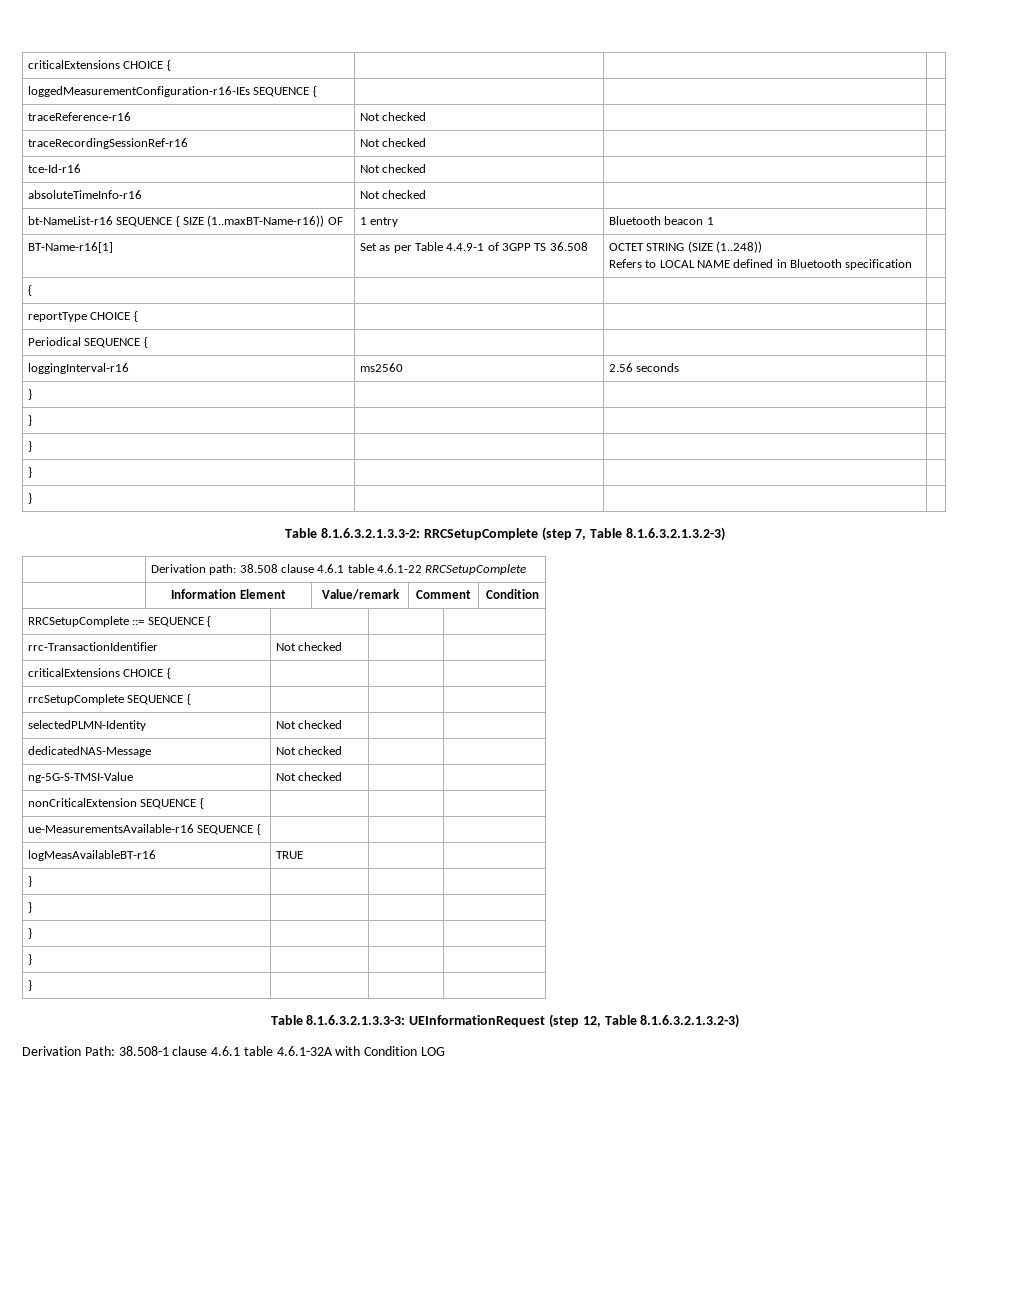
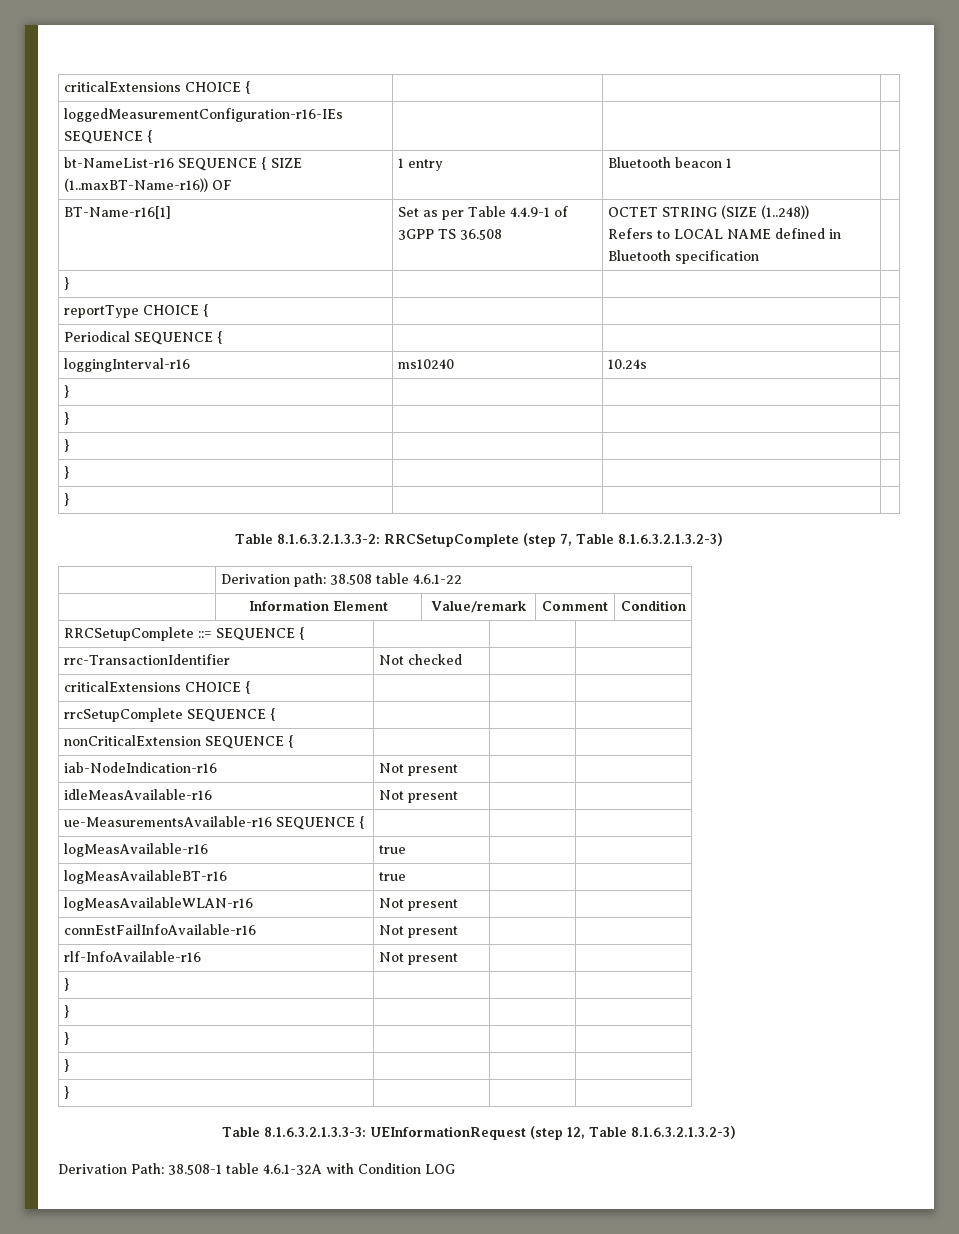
[27,112,131,121] [359,112,427,121] [27,138,188,149] [359,138,427,147] [27,164,81,173] [359,164,427,173] [27,190,142,199] [359,190,427,199] // traceReference-r16 | Not checked | | // traceRecordingSessionRef-r16 | Not checked | | // tce-Id-r16 | Not checked | | // absoluteTimeInfo-r16 | Not checked | | -> (153, 136) none
[27,285,32,296] { -> [63,277,69,290] }
[359,363,403,372] [608,363,680,372] ms2560 | 2.56 seconds -> [397,359,454,369] [607,359,647,369] ms10240 | 10.24s
[280,564,345,573] clause 4.6.1 -> (372, 579) none
[425,564,527,575] RRCSetupComplete -> (462, 579) none
[27,720,146,731] [275,720,343,729] [27,746,151,757] [275,746,343,755] [27,772,133,783] [275,772,343,781] [27,798,204,809] selectedPLMN-Identity | Not checked | | // dedicatedNAS-Message | Not checked | | // ng-5G-S-TMSI-Value | Not checked | | // nonCriticalExtension SEQUENCE { | -> [63,735,294,749] [63,762,217,773] [378,763,458,776] [63,789,212,800] [378,790,458,803] nonCriticalExtension SEQUENCE { | | | // iab-NodeIndication-r16 | Not present | | // idleMeasAvailable-r16 | Not present
(261, 829) none -> [63,843,208,857] [378,845,406,854] // logMeasAvailable-r16 | true | |
[275,851,303,859] TRUE -> [378,872,406,881] [63,897,253,911] [378,898,458,911] [63,924,256,935] [378,925,458,938] [63,951,201,962] [378,952,458,965] true | | // logMeasAvailableWLAN-r16 | Not present | | // connEstFailInfoAvailable-r16 | Not present | | // rlf-InfoAvailable-r16 | Not present
[172,1046,241,1056] clause 4.6.1 -> (222, 1169) none

